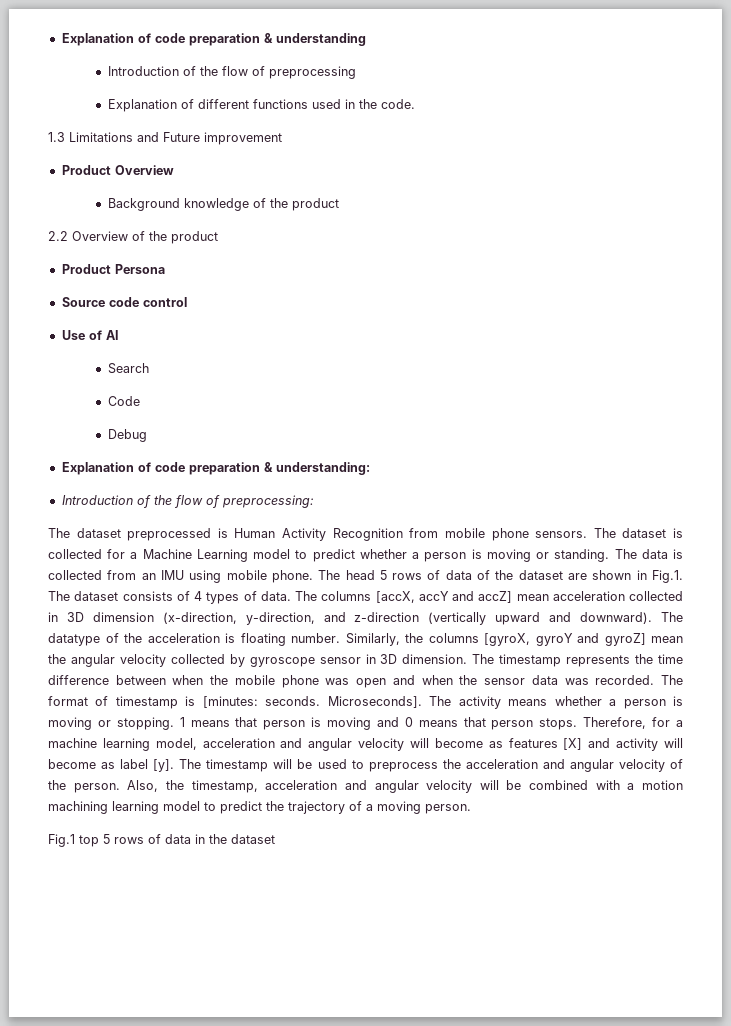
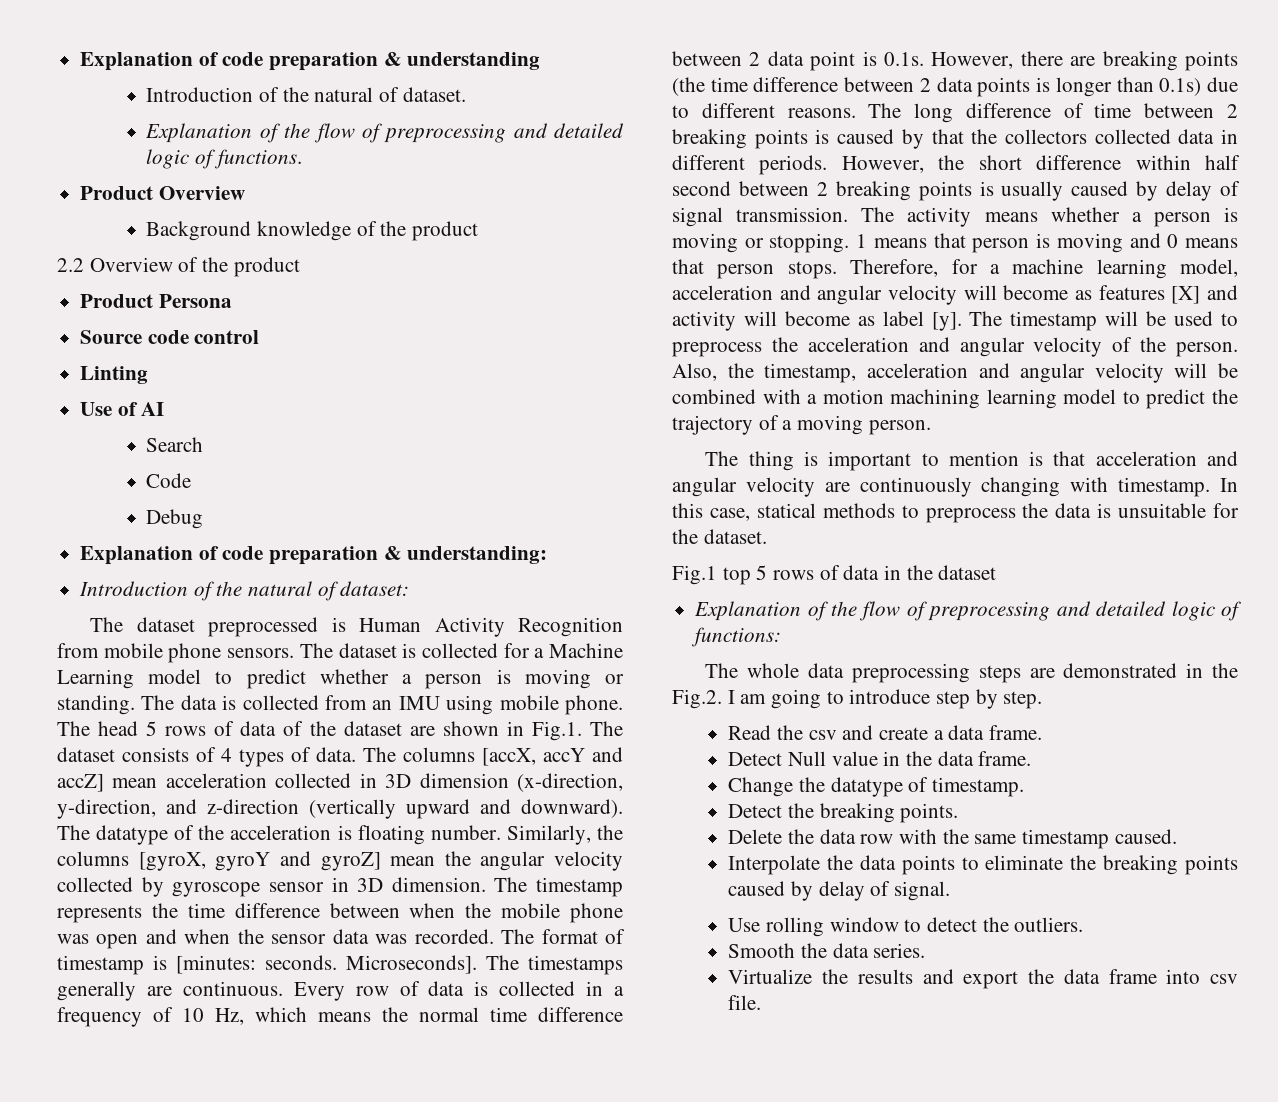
[221,66,356,79] [107,99,415,112] [48,132,282,145] flow of preprocessing // Explanation of different functions used in the code. // 1.3 Limitations and Future improvement -> [314,87,466,102] [145,123,624,143] [146,149,302,169] natural of dataset. // Explanation of the flow of preprocessing and detailed logic of functions.
(187, 302) none -> [80,366,149,384] // Linting
[173,495,314,508] flow of preprocessing: -> [248,581,410,601] natural of dataset:
(452, 701) none -> [528,955,623,975] [57,981,624,1001] [57,1007,623,1027] [672,51,1238,71] [672,77,1238,97] [672,103,1238,123] [672,129,1238,149] [672,155,1240,175] [672,181,1240,201] [672,207,895,227] timestamps generally are continuous. Every row of data is collected in a frequency of 10 Hz, which means the normal time difference between 2 data point is 0.1s. However, there are breaking points (the time difference between 2 data points is longer than 0.1s) due to different reasons. The long difference of time between 2 breaking points is caused by that the collectors collected data in different periods. However, the short difference within half second between 2 breaking points is usually caused by delay of signal transmission. The
(471, 809) none -> [705,451,1238,471] [672,477,1238,497] [672,503,1239,523] [672,529,767,544] // The thing is important to mention is that acceleration and angular velocity are continuously changing with timestamp. In this case, statical methods to preprocess the data is unsuitable for the dataset.
(275, 839) none -> [694,601,1241,621] [691,627,782,647] [705,663,1238,683] [672,689,1043,709] [728,725,1042,740] [728,751,1032,766] [728,777,1024,797] [728,803,959,823] [728,829,1177,849] [728,855,1238,875] [728,881,950,901] [728,917,1084,937] [728,943,926,958] [728,969,1238,989] [728,995,762,1010] // Explanation of the flow of preprocessing and detailed logic of functions: // The whole data preprocessing steps are demonstrated in the Fig.2. I am going to introduce step by step. // Read the csv and create a data frame. // Detect Null value in the data frame. // Change the datatype of timestamp. // Detect the breaking points. // Delete the data row with the same timestamp caused. // Interpolate the data points to eliminate the breaking points caused by delay of signal. // Use rolling window to detect the outliers. // Smooth the data series. // Virtualize the results and export the data frame into csv file.

